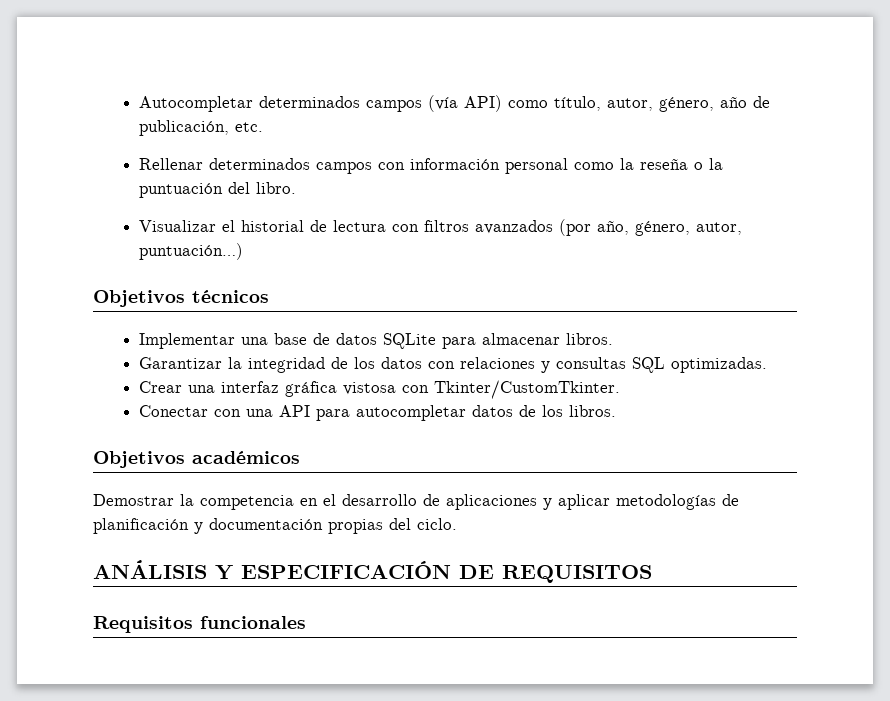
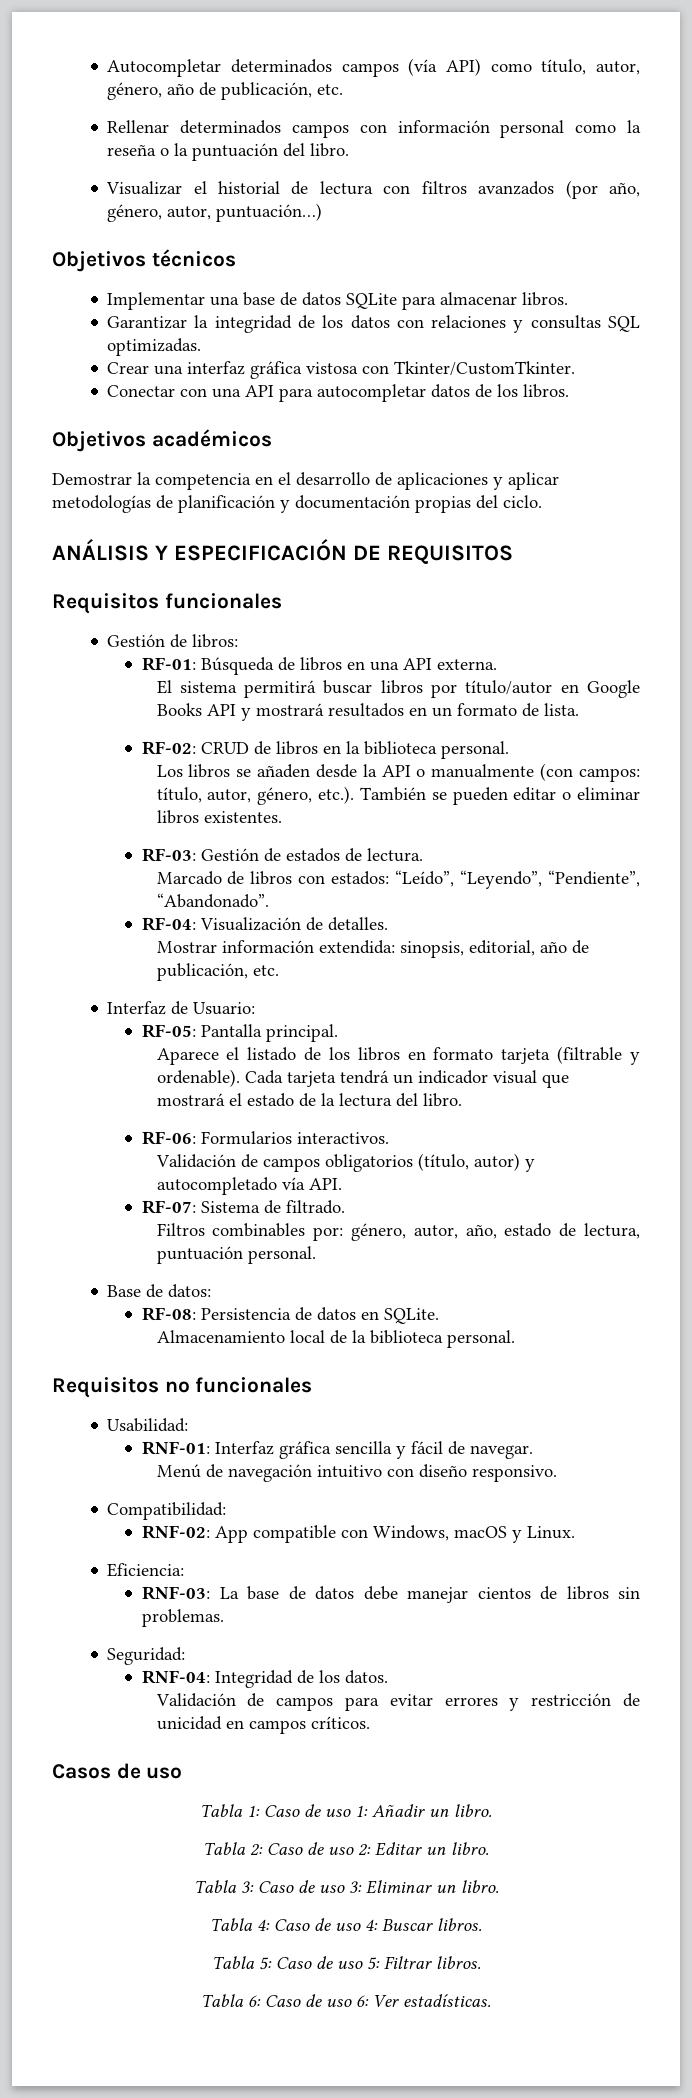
(306, 622) none -> [107,634,239,648] [142,657,498,675] [156,680,640,698] [156,703,579,721] [142,741,510,759] [156,763,640,782] [156,786,640,805] [156,810,282,824] [142,848,424,862] [156,870,640,889] [156,893,269,908] [142,917,389,931] [156,940,589,958] [156,963,279,981] [107,1001,256,1015] [142,1024,339,1042] [156,1046,640,1065] [156,1069,569,1088] [156,1093,462,1107] [142,1131,390,1145] [155,1153,535,1172] [156,1177,342,1195] [142,1200,346,1214] [156,1223,640,1241] [156,1246,316,1264] [107,1284,212,1298] [142,1307,440,1324] [156,1330,515,1348] [52,1377,313,1398] [107,1418,189,1432] [142,1441,534,1459] [156,1464,557,1482] [107,1502,227,1520] [142,1525,576,1543] [107,1563,185,1577] [142,1586,641,1603] [142,1609,225,1627] [107,1647,186,1665] [142,1670,389,1688] [155,1693,640,1711] [156,1716,370,1734] [52,1763,183,1779] [200,1804,492,1817] [203,1842,489,1856] [193,1880,499,1894] [210,1918,482,1931] [211,1956,481,1970] [201,1994,491,2008] // Gestión de libros: // RF-01: Búsqueda de libros en una API externa. // El sistema permitirá buscar libros por título/autor en Google Books API y mostrará resultados en un formato de lista. // RF-02: CRUD de libros en la biblioteca personal. // Los libros se añaden desde la API o manualmente (con campos: título, autor, género, etc.). También se pueden editar o eliminar libros existentes. // RF-03: Gestión de estados de lectura. // Marcado de libros con estados: “Leído”, “Leyendo”, “Pendiente”, “Abandonado”. // RF-04: Visualización de detalles. // Mostrar información extendida: sinopsis, editorial, año de publicación, etc. // Interfaz de Usuario: // RF-05: Pantalla principal. // Aparece el listado de los libros en formato tarjeta (filtrable y ordenable). Cada tarjeta tendrá un indicador visual que mostrará el estado de la lectura del libro. // RF-06: Formularios interactivos. // Validación de campos obligatorios (título, autor) y autocompletado vía API. // RF-07: Sistema de filtrado. // Filtros combinables por: género, autor, año, estado de lectura, puntuación personal. // Base de datos: // RF-08: Persistencia de datos en SQLite. // Almacenamiento local de la biblioteca personal. // Requisitos no funcionales // Usabilidad: // RNF-01: Interfaz gráfica sencilla y fácil de navegar. // Menú de navegación intuitivo con diseño responsivo. // Compatibilidad: // RNF-02: App compatible con Windows, macOS y Linux. // Eficiencia: // RNF-03: La base de datos debe manejar cientos de libros sin problemas. // Seguridad: // RNF-04: Integridad de los datos. // Validación de campos para evitar errores y restricción de unicidad en campos críticos. // Casos de uso // Tabla 1: Caso de uso 1: Añadir un libro. // Tabla 2: Caso de uso 2: Editar un libro. // Tabla 3: Caso de uso 3: Eliminar un libro. // Tabla 4: Caso de uso 4: Buscar libros. // Tabla 5: Caso de uso 5: Filtrar libros. // Tabla 6: Caso de uso 6: Ver estadísticas.

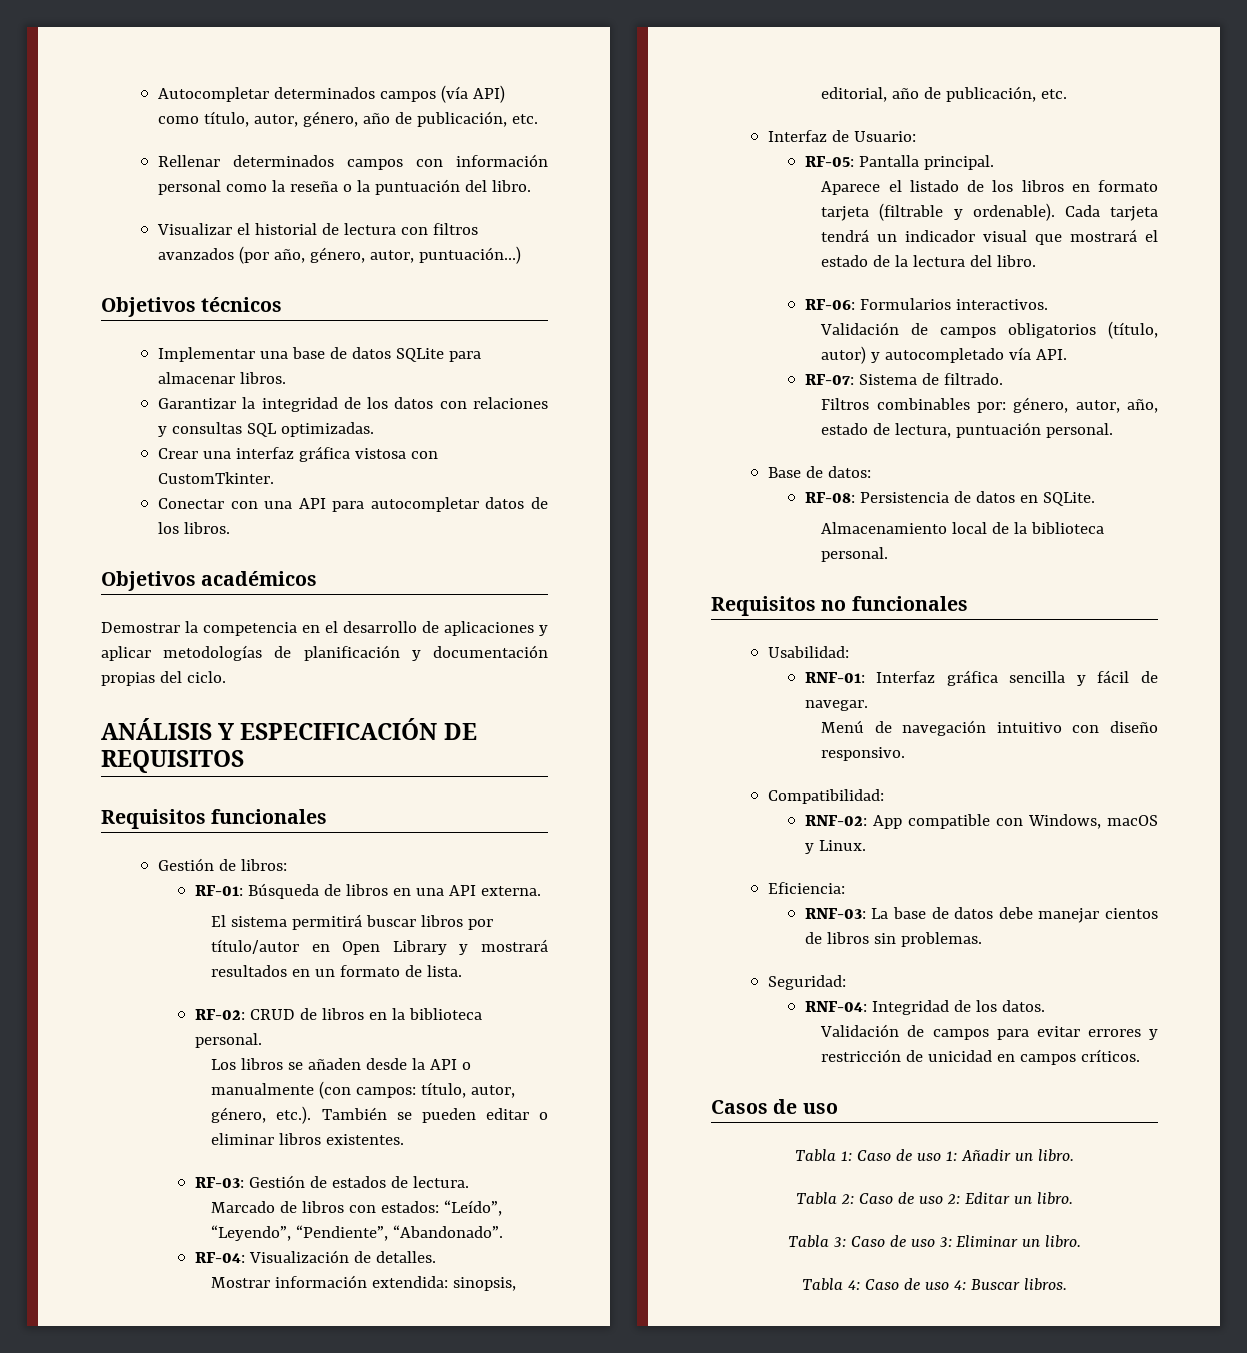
[394,361,576,376] Tkinter/CustomTkinter. -> [158,472,275,484] CustomTkinter.
[586,680,640,698] [156,703,236,716] Google Books API -> [342,940,447,955] Open Library
[211,1956,481,1970] [201,1994,491,2008] // Tabla 5: Caso de uso 5: Filtrar libros. // Tabla 6: Caso de uso 6: Ver estadísticas. -> (1067, 1284) none

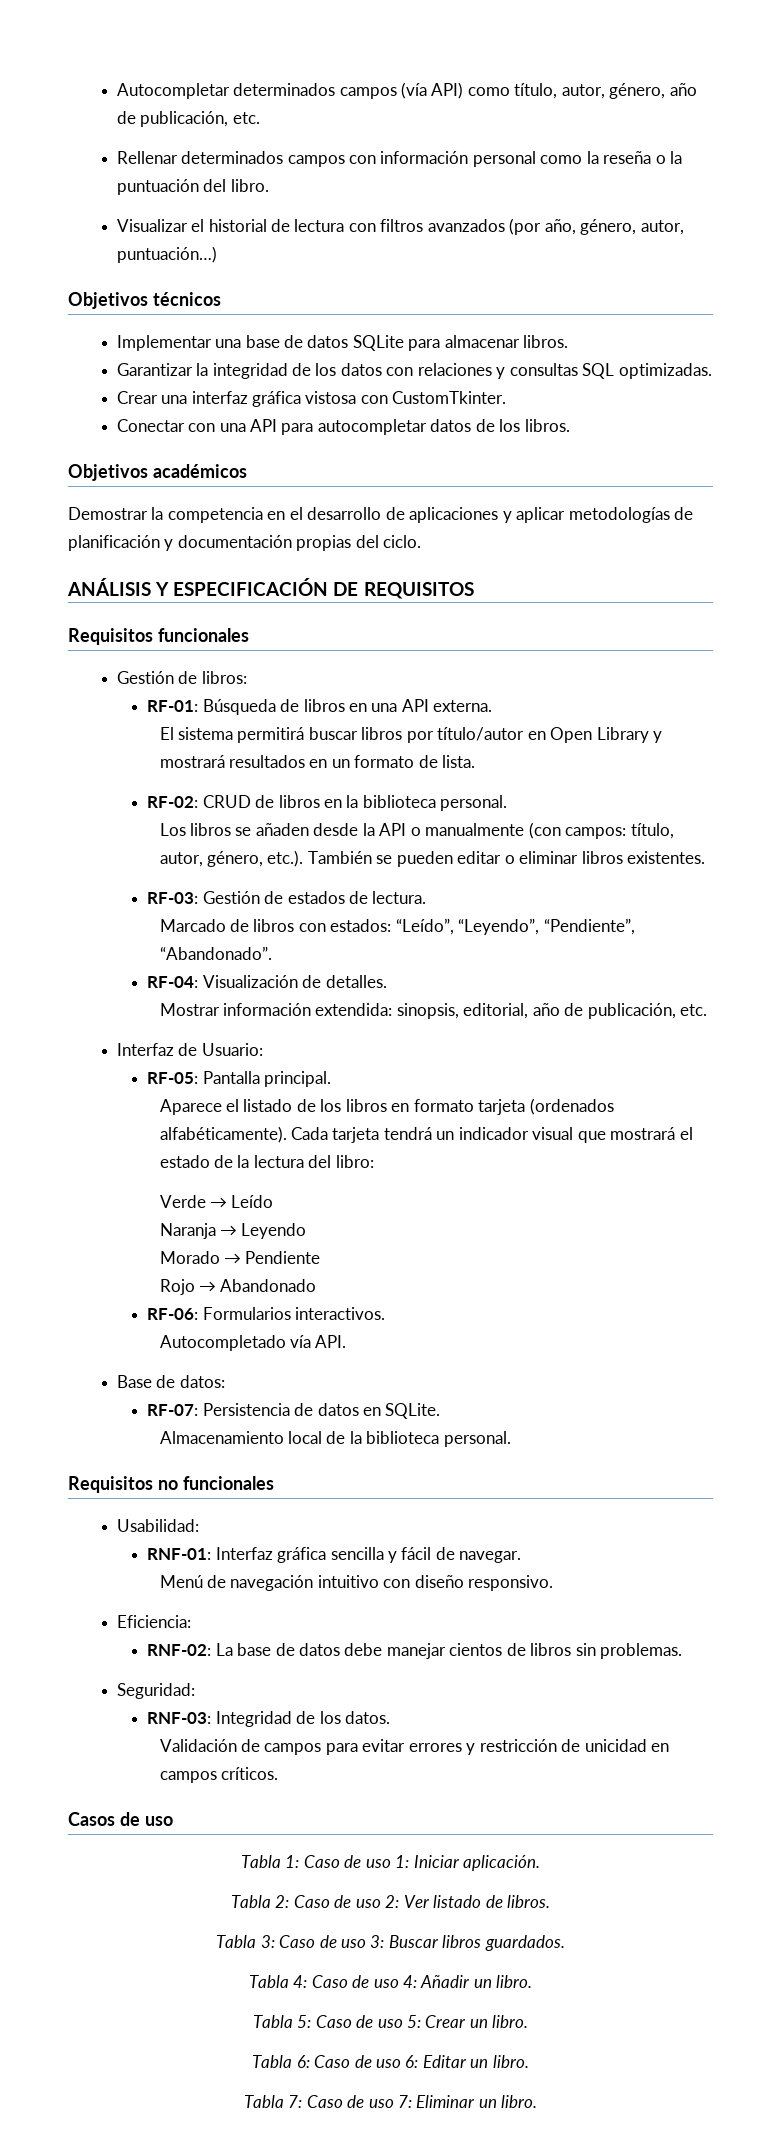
[879,203,1055,221] (filtrable y ordenable). -> [529,1098,614,1115] [159,1126,287,1143] (ordenados alfabéticamente).
[997,255,1037,267] [804,298,1048,310] [820,321,1158,339] [821,346,1068,364] [804,373,1003,385] [821,397,1158,413] [821,422,1114,438] libro. // RF-06: Formularios interactivos. // Validación de campos obligatorios (título, autor) y autocompletado vía API. // RF-07: Sistema de filtrado. // Filtros combinables por: género, autor, año, estado de lectura, puntuación personal. -> [335,1155,374,1168] [159,1195,274,1208] [159,1223,307,1239] [159,1251,321,1264] [159,1279,317,1295] [147,1307,386,1320] [159,1335,347,1351] libro: // Verde → Leído // Naranja → Leyendo // Morado → Pendiente // Rojo → Abandonado // RF-06: Formularios interactivos. // Autocompletado vía API.
[804,492,855,503] RF-08: -> [147,1404,199,1416] RF-07:
[768,789,885,804] Compatibilidad: -> [116,1615,191,1628] Eficiencia:
[872,814,1158,829] [804,840,866,854] [768,882,846,894] [804,908,866,919] App compatible con Windows, macOS y Linux. // Eficiencia: // RNF-03: -> (212, 1650) none
[804,1001,867,1012] RNF-04: -> [147,1712,212,1724] RNF-03:
[960,1149,1074,1162] Añadir un libro. -> [413,1855,541,1871] Iniciar aplicación.
[964,1192,1073,1205] Editar un libro. -> [403,1895,551,1908] Ver listado de libros.
[956,1235,1082,1248] Eliminar un libro. -> [388,1935,565,1951] Buscar libros guardados.
[970,1278,1067,1291] Buscar libros. -> [420,1975,533,1988] [252,2015,529,2028] [252,2055,529,2068] [243,2095,538,2108] Añadir un libro. // Tabla 5: Caso de uso 5: Crear un libro. // Tabla 6: Caso de uso 6: Editar un libro. // Tabla 7: Caso de uso 7: Eliminar un libro.

